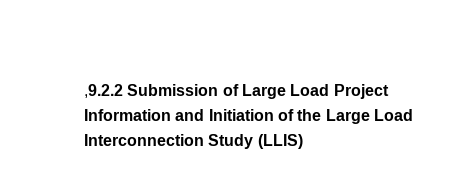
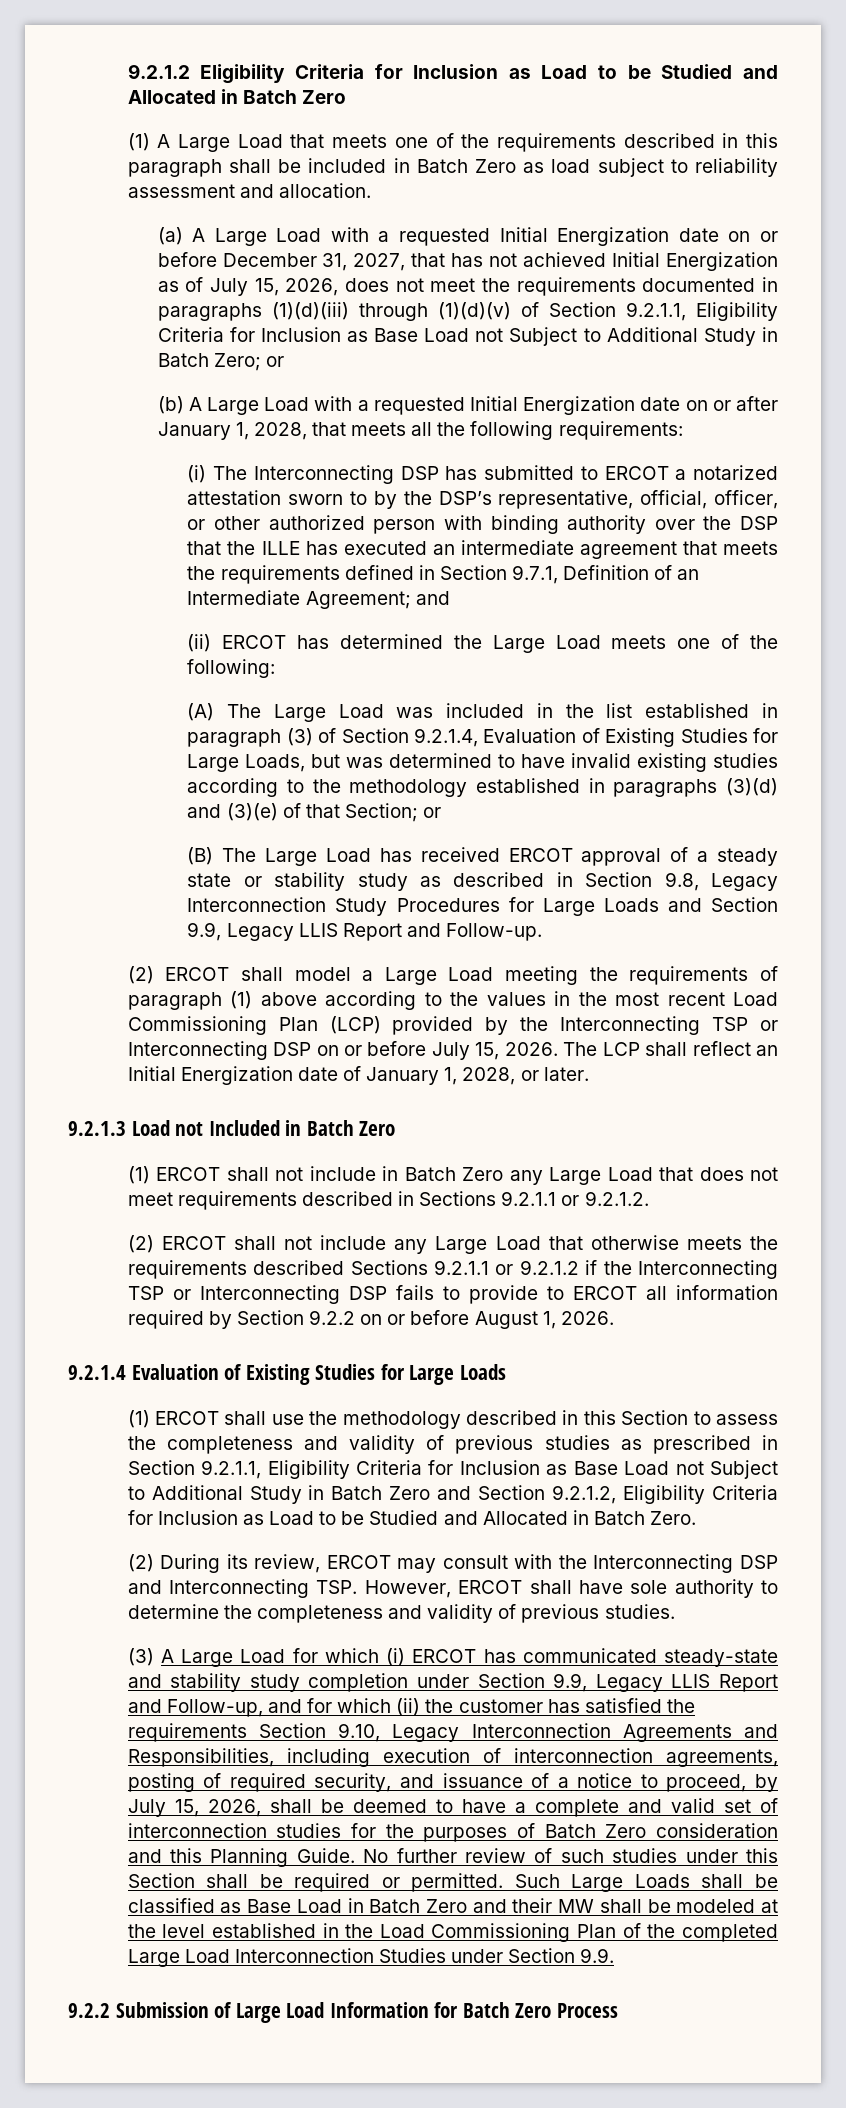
[84,84,389,99] [84,109,414,124] [84,134,303,149] ,9.2.2 Submission of Large Load Project Information and Initiation of the Large Load Interconnection Study (LLIS) -> [127,64,778,84] [127,89,347,104] [127,133,778,152] [127,158,778,177] [127,183,371,198] [157,227,778,246] [157,252,778,271] [157,277,778,296] [157,302,779,321] [157,327,778,346] [157,353,284,371] [157,396,778,415] [157,421,683,440] [187,465,778,484] [187,490,779,509] [187,515,779,534] [187,540,778,559] [187,565,700,584] [187,590,450,609] [187,634,778,653] [187,659,276,678] [187,703,778,722] [187,728,779,747] [187,753,779,772] [187,778,779,797] [187,803,442,822] [187,847,779,866] [187,872,779,891] [187,897,779,916] [187,922,543,941] [127,966,778,985] [127,991,779,1010] [127,1016,778,1035] [127,1041,778,1060] [127,1066,589,1085] [68,1120,396,1136] [127,1166,778,1185] [127,1191,649,1210] [127,1235,779,1254] [127,1260,778,1279] [127,1285,779,1304] [127,1310,614,1329] [68,1364,506,1385] [127,1410,779,1429] [127,1435,779,1454] [127,1460,779,1479] [127,1485,779,1504] [127,1510,697,1525] [127,1554,778,1573] [127,1579,779,1598] [127,1604,675,1623] [127,1648,779,1667] [127,1673,779,1692] [127,1698,696,1717] [127,1723,778,1742] [127,1748,779,1767] [127,1773,778,1792] [127,1798,778,1817] [127,1823,778,1842] [127,1848,779,1867] [127,1873,778,1892] [127,1898,779,1913] [127,1923,778,1942] [127,1948,615,1967] [68,2002,618,2023] 9.2.1.2 Eligibility Criteria for Inclusion as Load to be Studied and Allocated in Batch Zero // (1) A Large Load that meets one of the requirements described in this paragraph shall be included in Batch Zero as load subject to reliability assessment and allocation. // (a) A Large Load with a requested Initial Energization date on or before December 31, 2027, that has not achieved Initial Energization as of July 15, 2026, does not meet the requirements documented in paragraphs (1)(d)(iii) through (1)(d)(v) of Section 9.2.1.1, Eligibility Criteria for Inclusion as Base Load not Subject to Additional Study in Batch Zero; or // (b) A Large Load with a requested Initial Energization date on or after January 1, 2028, that meets all the following requirements: // (i) The Interconnecting DSP has submitted to ERCOT a notarized attestation sworn to by the DSP’s representative, official, officer, or other authorized person with binding authority over the DSP that the ILLE has executed an intermediate agreement that meets the requirements defined in Section 9.7.1, Definition of an Intermediate Agreement; and // (ii) ERCOT has determined the Large Load meets one of the following: // (A) The Large Load was included in the list established in paragraph (3) of Section 9.2.1.4, Evaluation of Existing Studies for Large Loads, but was determined to have invalid existing studies according to the methodology established in paragraphs (3)(d) and (3)(e) of that Section; or // (B) The Large Load has received ERCOT approval of a steady state or stability study as described in Section 9.8, Legacy Interconnection Study Procedures for Large Loads and Section 9.9, Legacy LLIS Report and Follow-up. // (2) ERCOT shall model a Large Load meeting the requirements of paragraph (1) above according to the values in the most recent Load Commissioning Plan (LCP) provided by the Interconnecting TSP or Interconnecting DSP on or before July 15, 2026. The LCP shall reflect an Initial Energization date of January 1, 2028, or later. // 9.2.1.3 Load not Included in Batch Zero // (1) ERCOT shall not include in Batch Zero any Large Load that does not meet requirements described in Sections 9.2.1.1 or 9.2.1.2. // (2) ERCOT shall not include any Large Load that otherwise meets the requirements described Sections 9.2.1.1 or 9.2.1.2 if the Interconnecting TSP or Interconnecting DSP fails to provide to ERCOT all information required by Section 9.2.2 on or before August 1, 2026. // 9.2.1.4 Evaluation of Existing Studies for Large Loads // (1) ERCOT shall use the methodology described in this Section to assess the completeness and validity of previous studies as prescribed in Section 9.2.1.1, Eligibility Criteria for Inclusion as Base Load not Subject to Additional Study in Batch Zero and Section 9.2.1.2, Eligibility Criteria for Inclusion as Load to be Studied and Allocated in Batch Zero. // (2) During its review, ERCOT may consult with the Interconnecting DSP and Interconnecting TSP. However, ERCOT shall have sole authority to determine the completeness and validity of previous studies. // (3) A Large Load for which (i) ERCOT has communicated steady-state and stability study completion under Section 9.9, Legacy LLIS Report and Follow-up, and for which (ii) the customer has satisfied the requirements Section 9.10, Legacy Interconnection Agreements and Responsibilities, including execution of interconnection agreements, posting of required security, and issuance of a notice to proceed, by July 15, 2026, shall be deemed to have a complete and valid set of interconnection studies for the purposes of Batch Zero consideration and this Planning Guide. No further review of such studies under this Section shall be required or permitted. Such Large Loads shall be classified as Base Load in Batch Zero and their MW shall be modeled at the level established in the Load Commissioning Plan of the completed Large Load Interconnection Studies under Section 9.9. // 9.2.2 Submission of Large Load Information for Batch Zero Process

